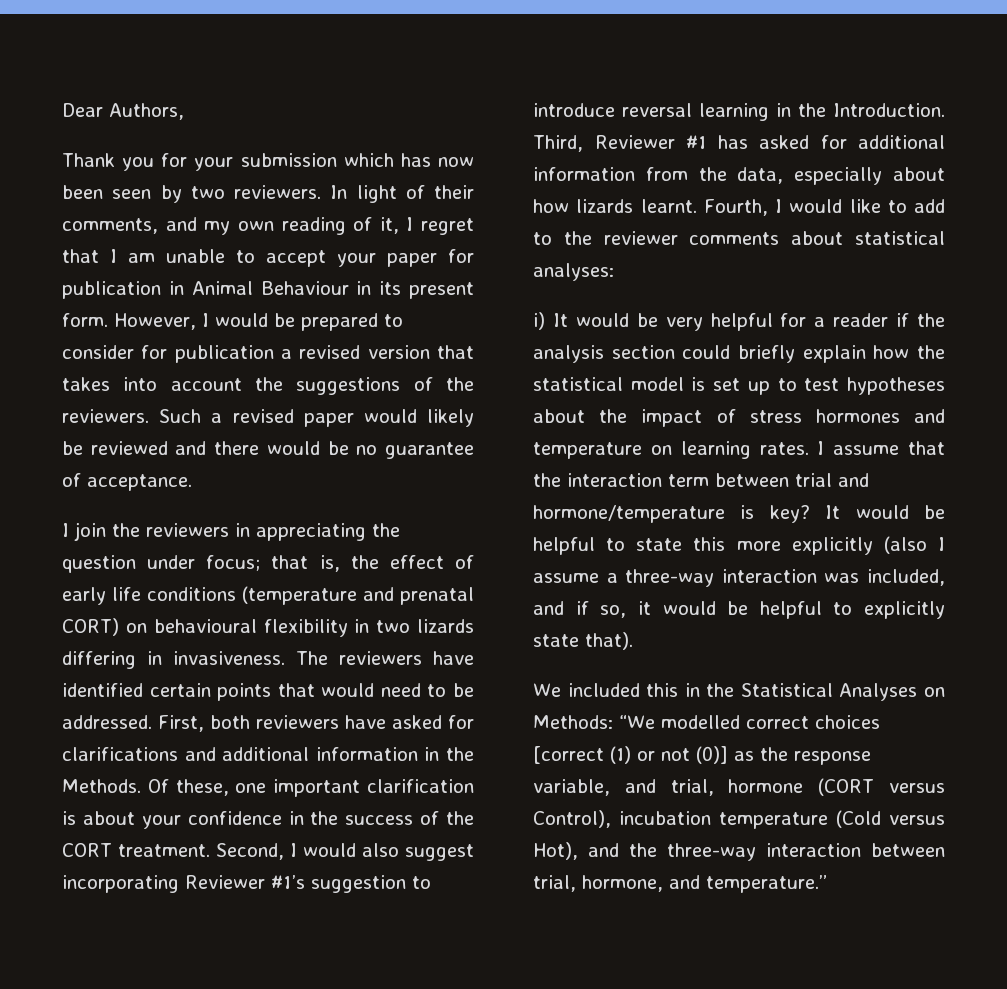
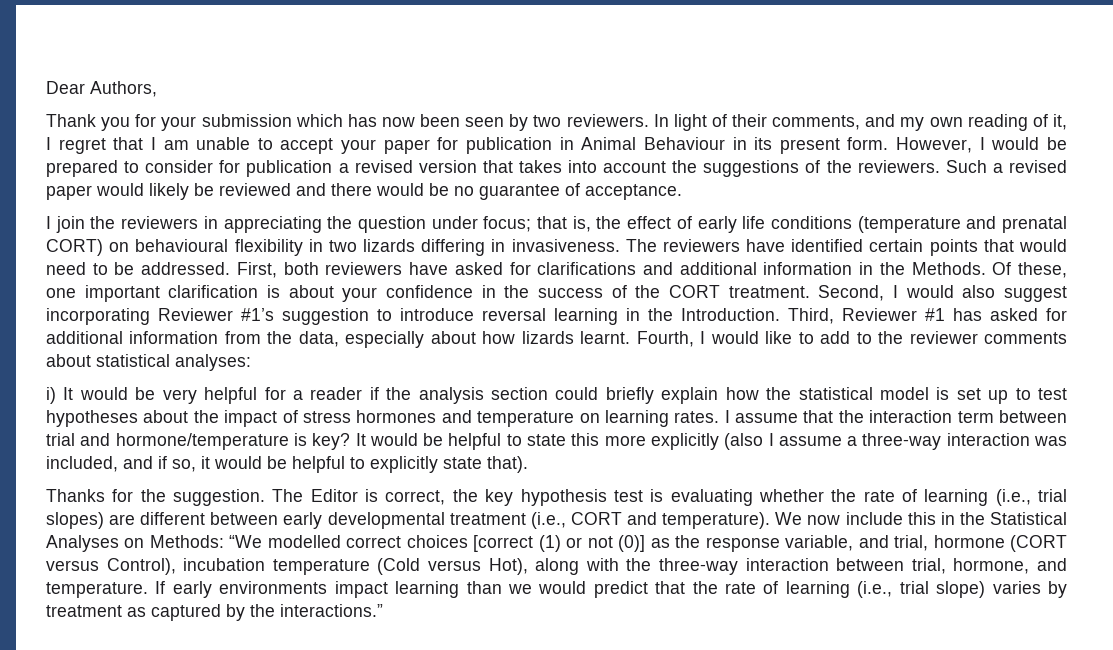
[533,683,640,697] We included -> [46,489,1068,506] [46,512,903,529] Thanks for the suggestion. The Editor is correct, the key hypothesis test is evaluating whether the rate of learning (i.e., trial slopes) are different between early developmental treatment (i.e., CORT and temperature). We now include
[588,843,619,857] and -> [535,558,619,575] along with
[706,875,827,893] temperature.” -> [46,581,1068,598] [46,604,383,621] temperature. If early environments impact learning than we would predict that the rate of learning (i.e., trial slope) varies by treatment as captured by the interactions.”

